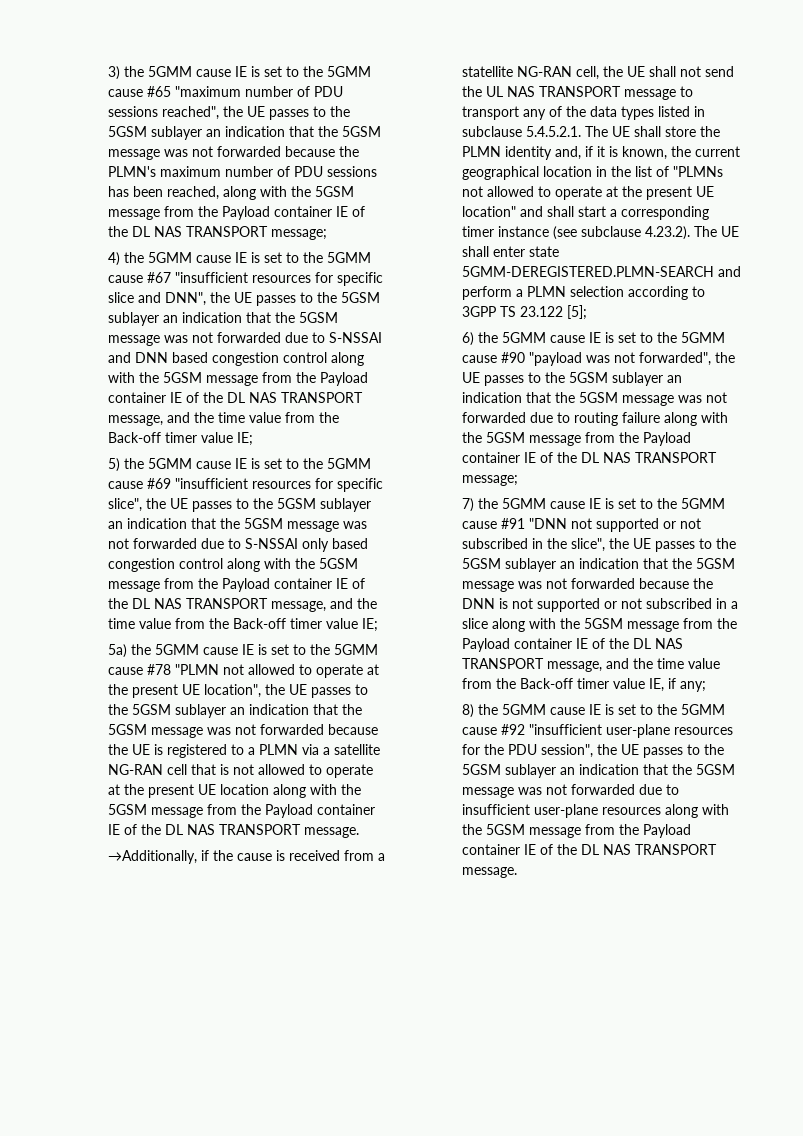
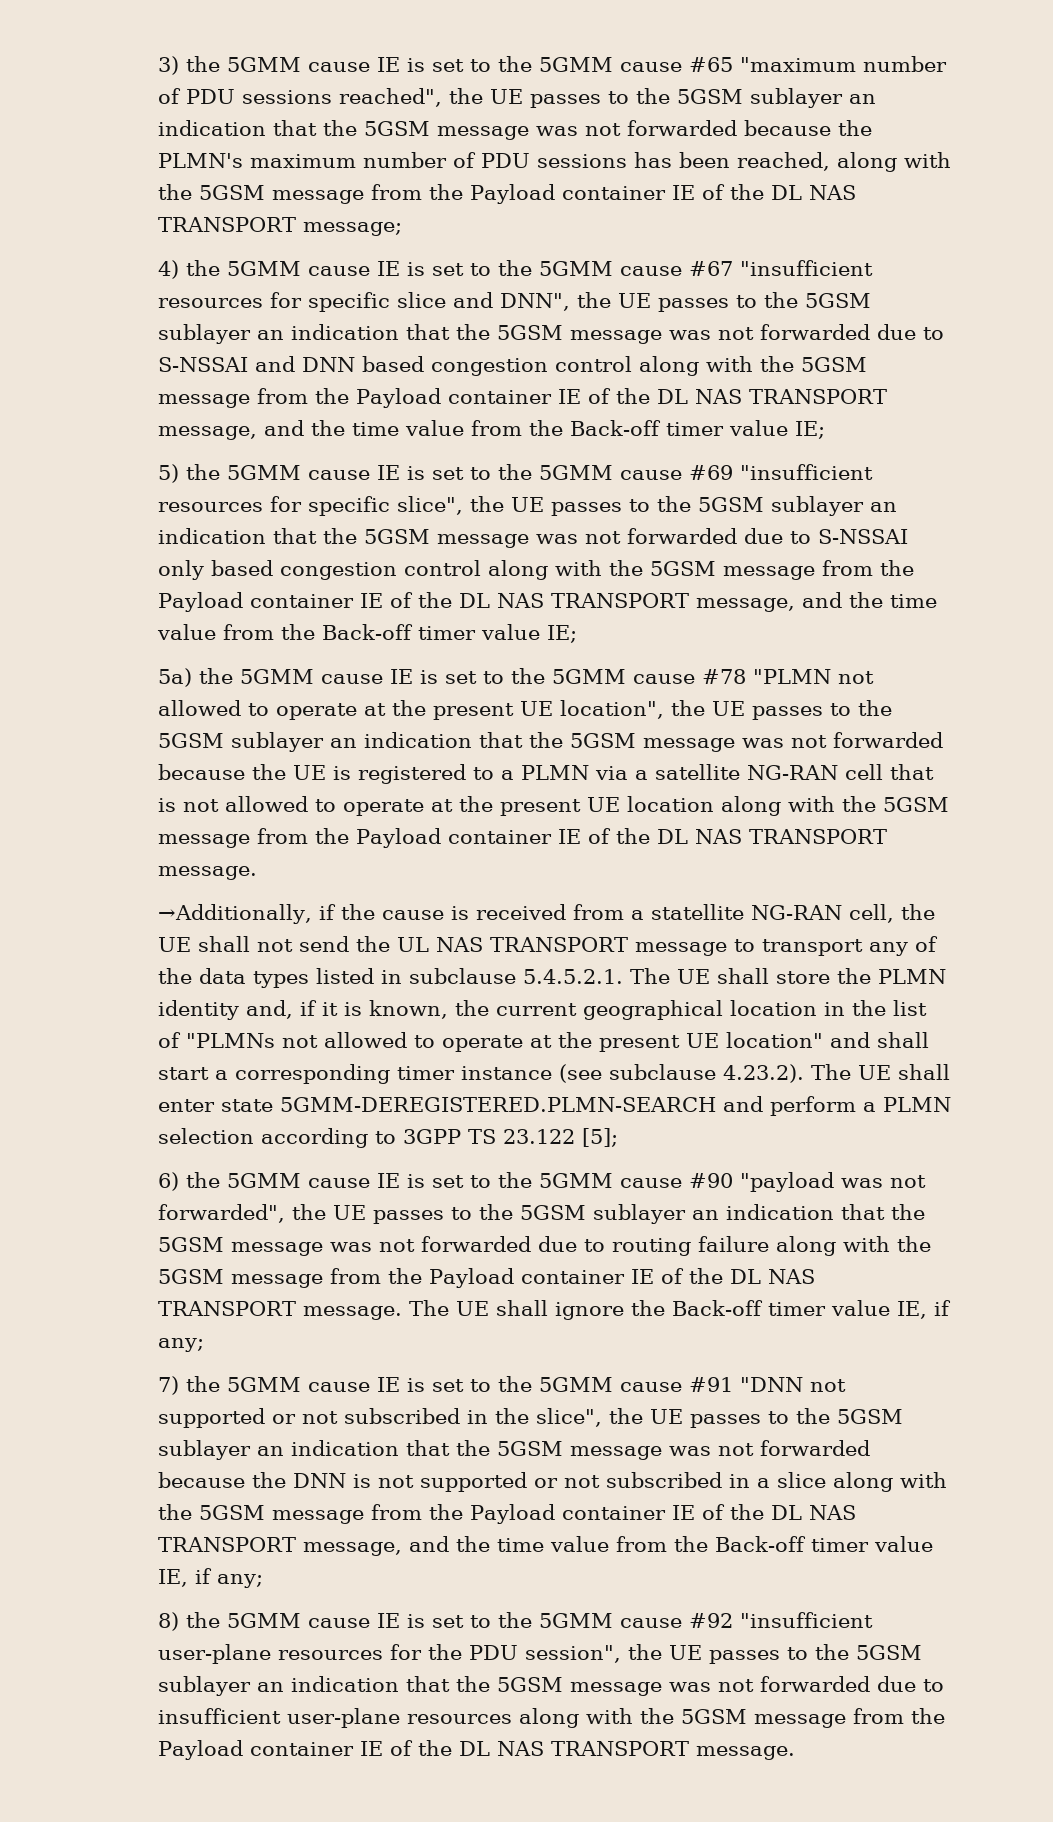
[461,475,518,486] message; -> [302,1300,951,1320] [157,1338,204,1352] message. The UE shall ignore the Back-off timer value IE, if any;

